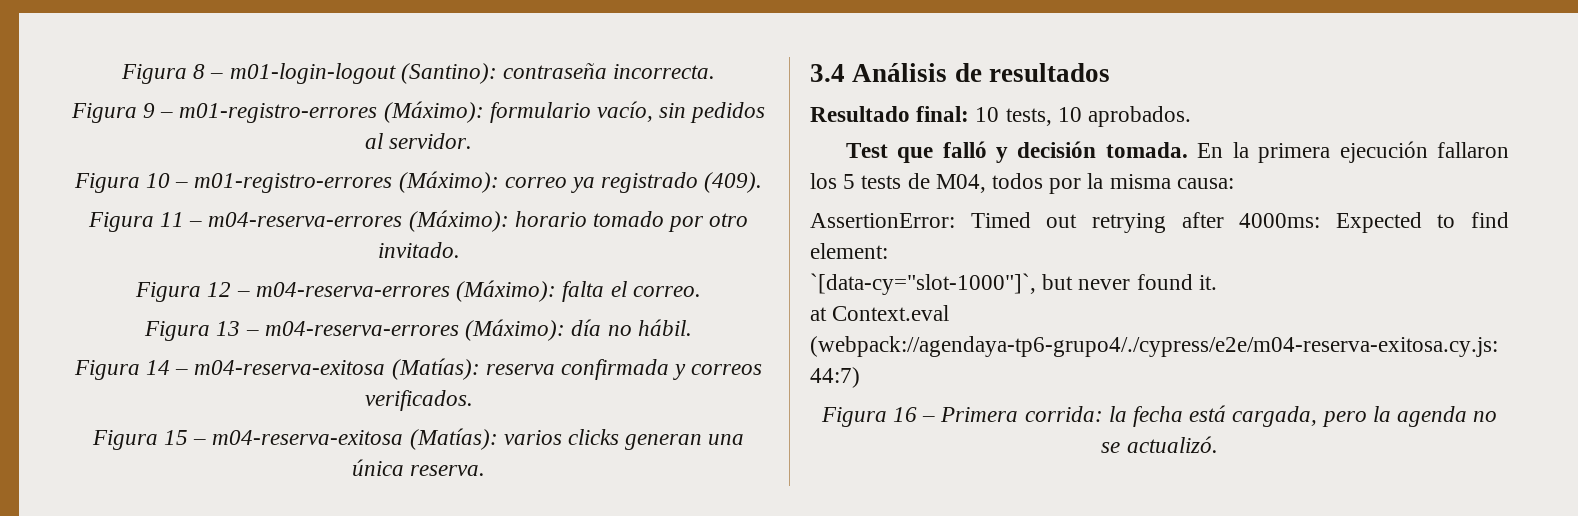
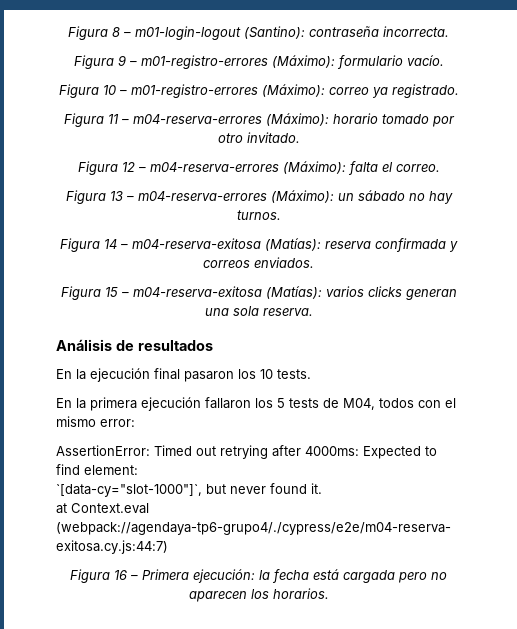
[596,101,766,123] [364,133,473,149] vacío, sin pedidos al servidor. -> [406,55,444,66] vacío.
[601,172,763,193] registrado (409). -> [391,84,459,98] registrado.
[571,319,692,336] día no hábil. -> [337,190,453,204] [236,210,281,220] un sábado no hay turnos.
[364,390,473,411] verificados. -> [254,257,314,268] enviados.
[351,459,404,476] única -> [232,306,259,316] sola
[810,64,845,82] 3.4 -> (313, 312) none
[810,106,1192,127] [845,141,1188,163] Resultado final: 10 tests, 10 aprobados. // Test que falló y decisión tomada. -> [56,368,311,382] En la ejecución final pasaron los 10 tests. //
[1049,173,1234,194] por la misma causa: -> [418,398,456,408] [56,416,135,427] con el mismo error:
[1024,406,1103,422] corrida: -> [193,569,255,583] ejecución:
[1232,406,1498,427] [1101,436,1218,453] cargada, pero la agenda no se actualizó. -> [343,570,447,583] [188,588,329,602] cargada pero no aparecen los horarios.

